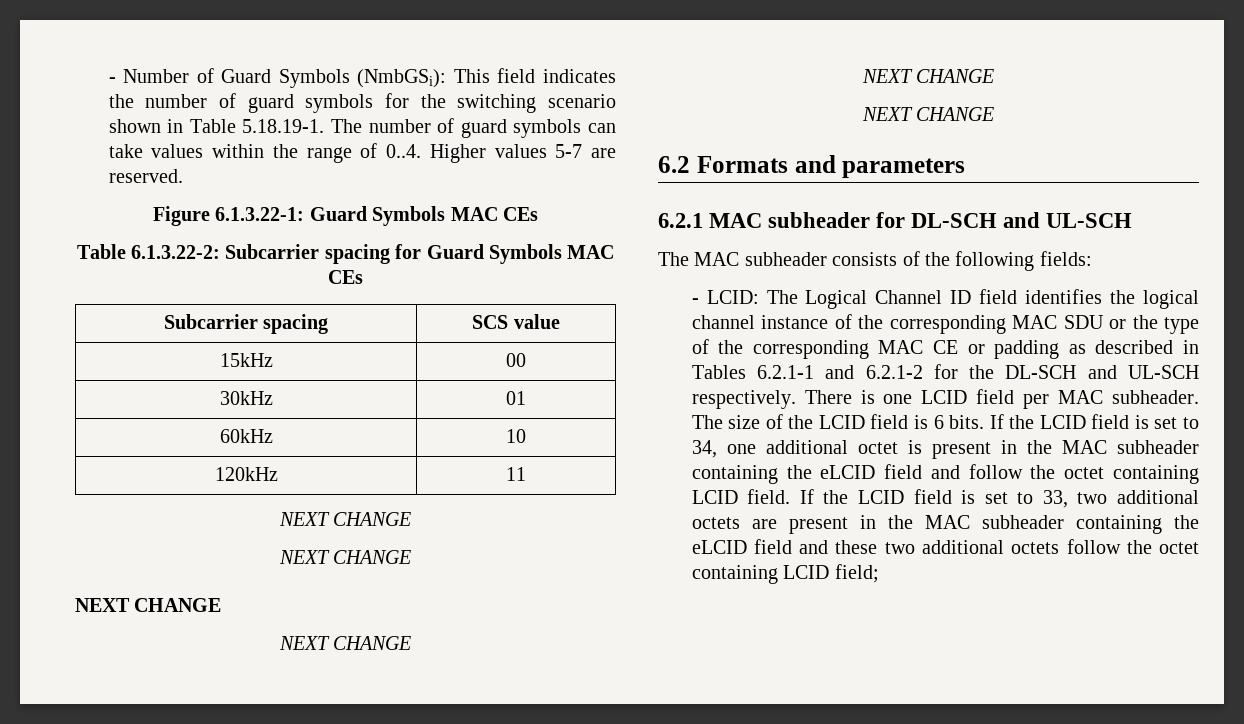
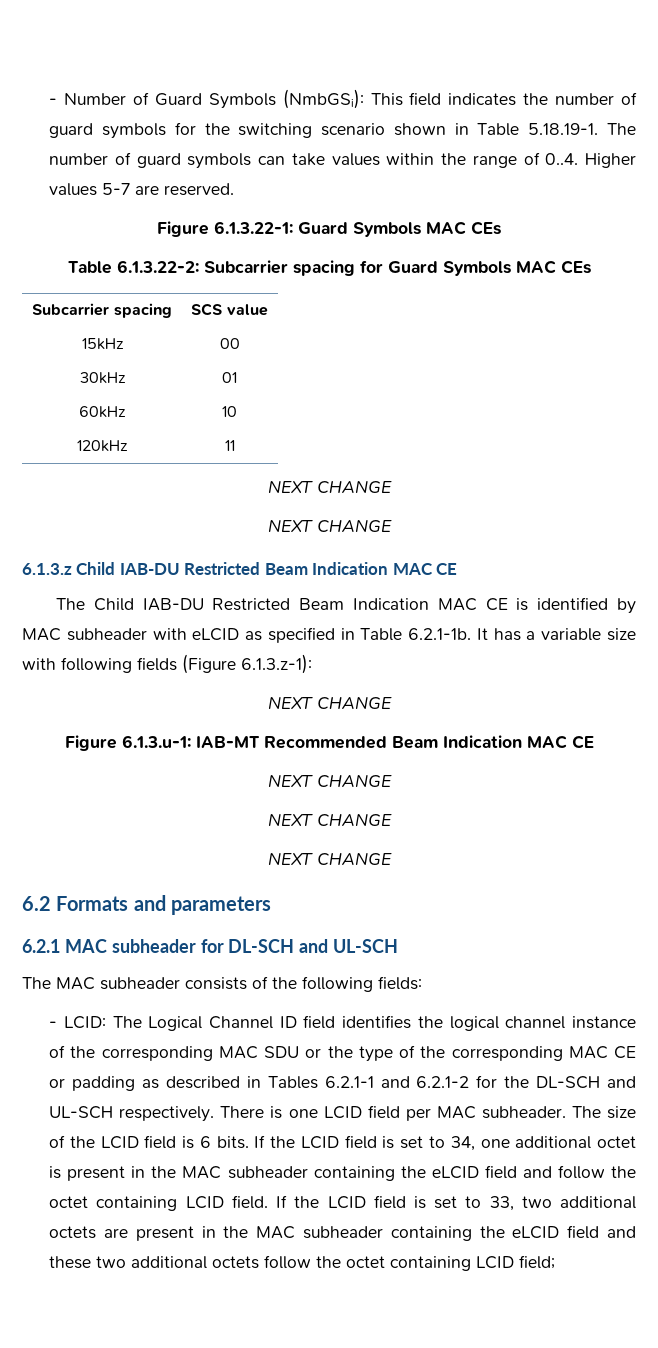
[75,598,222,612] NEXT CHANGE -> [22,562,458,575] [56,597,636,614] [22,627,636,643] [22,654,312,674] [267,696,392,710] [64,735,594,751] 6.1.3.z Child IAB-DU Restricted Beam Indication MAC CE // The Child IAB-DU Restricted Beam Indication MAC CE is identified by MAC subheader with eLCID as specified in Table 6.2.1-1b. It has a variable size with following fields (Figure 6.1.3.z-1): // NEXT CHANGE // Figure 6.1.3.u-1: IAB-MT Recommended Beam Indication MAC CE

